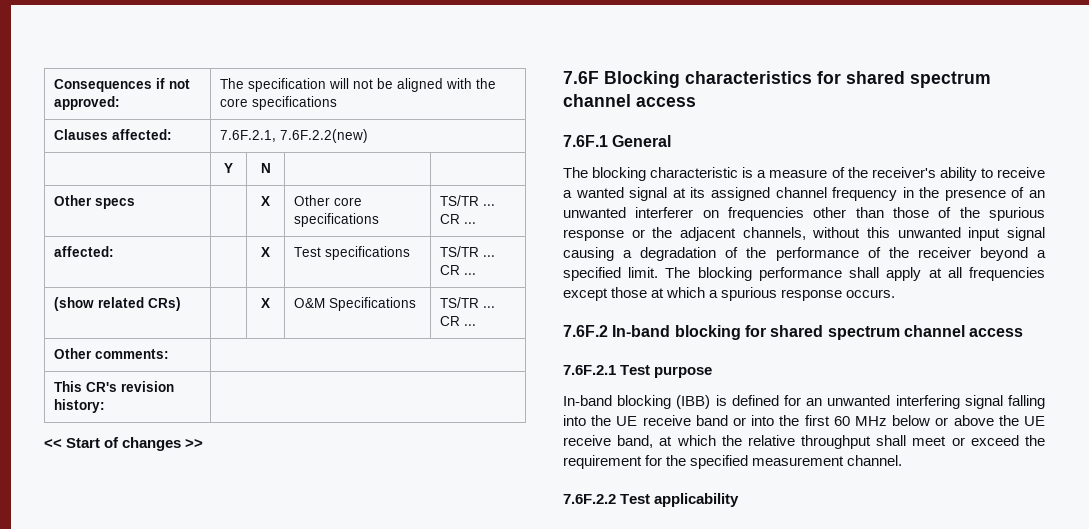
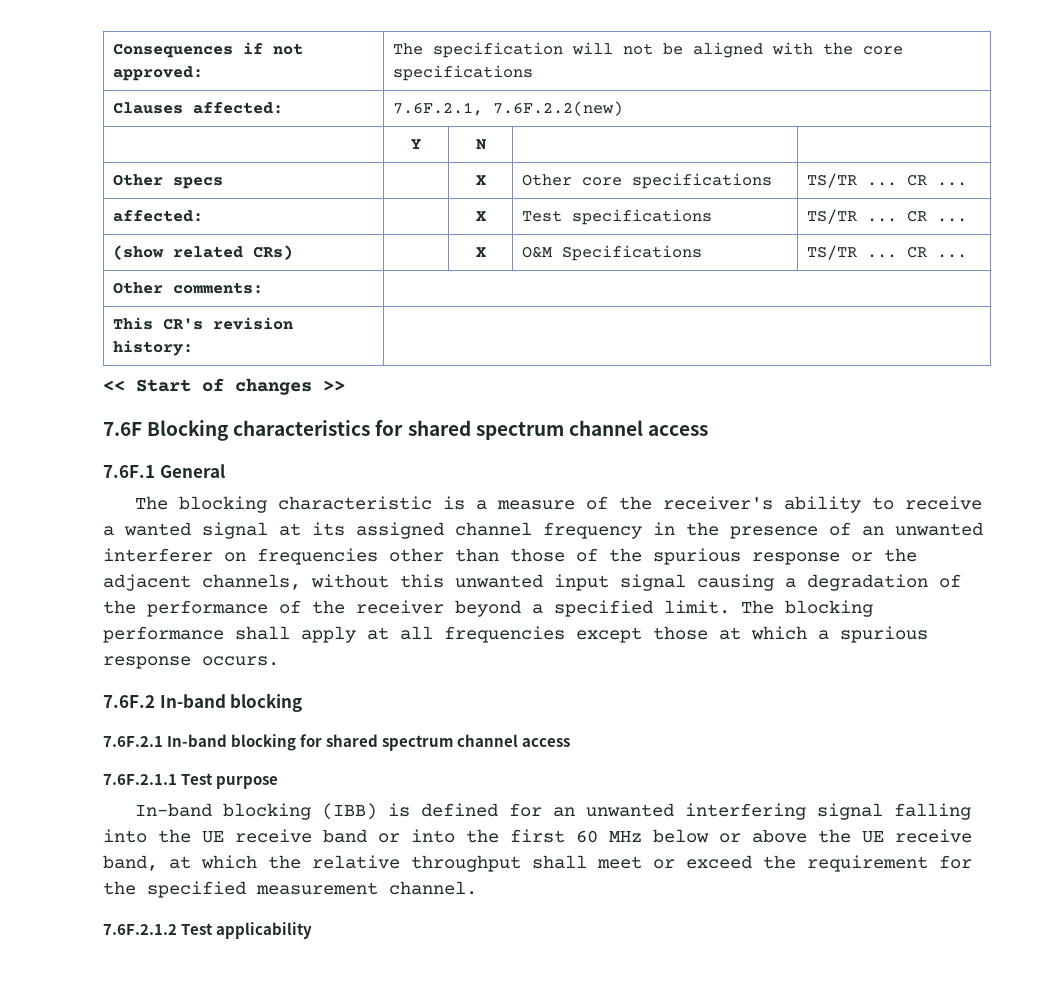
[744,325,1024,340] [563,365,616,375] for shared spectrum channel access // 7.6F.2.1 -> [103,734,571,751] [103,774,177,785] // 7.6F.2.1 In-band blocking for shared spectrum channel access // 7.6F.2.1.1
[563,494,616,504] 7.6F.2.2 -> [103,924,177,935] 7.6F.2.1.2

